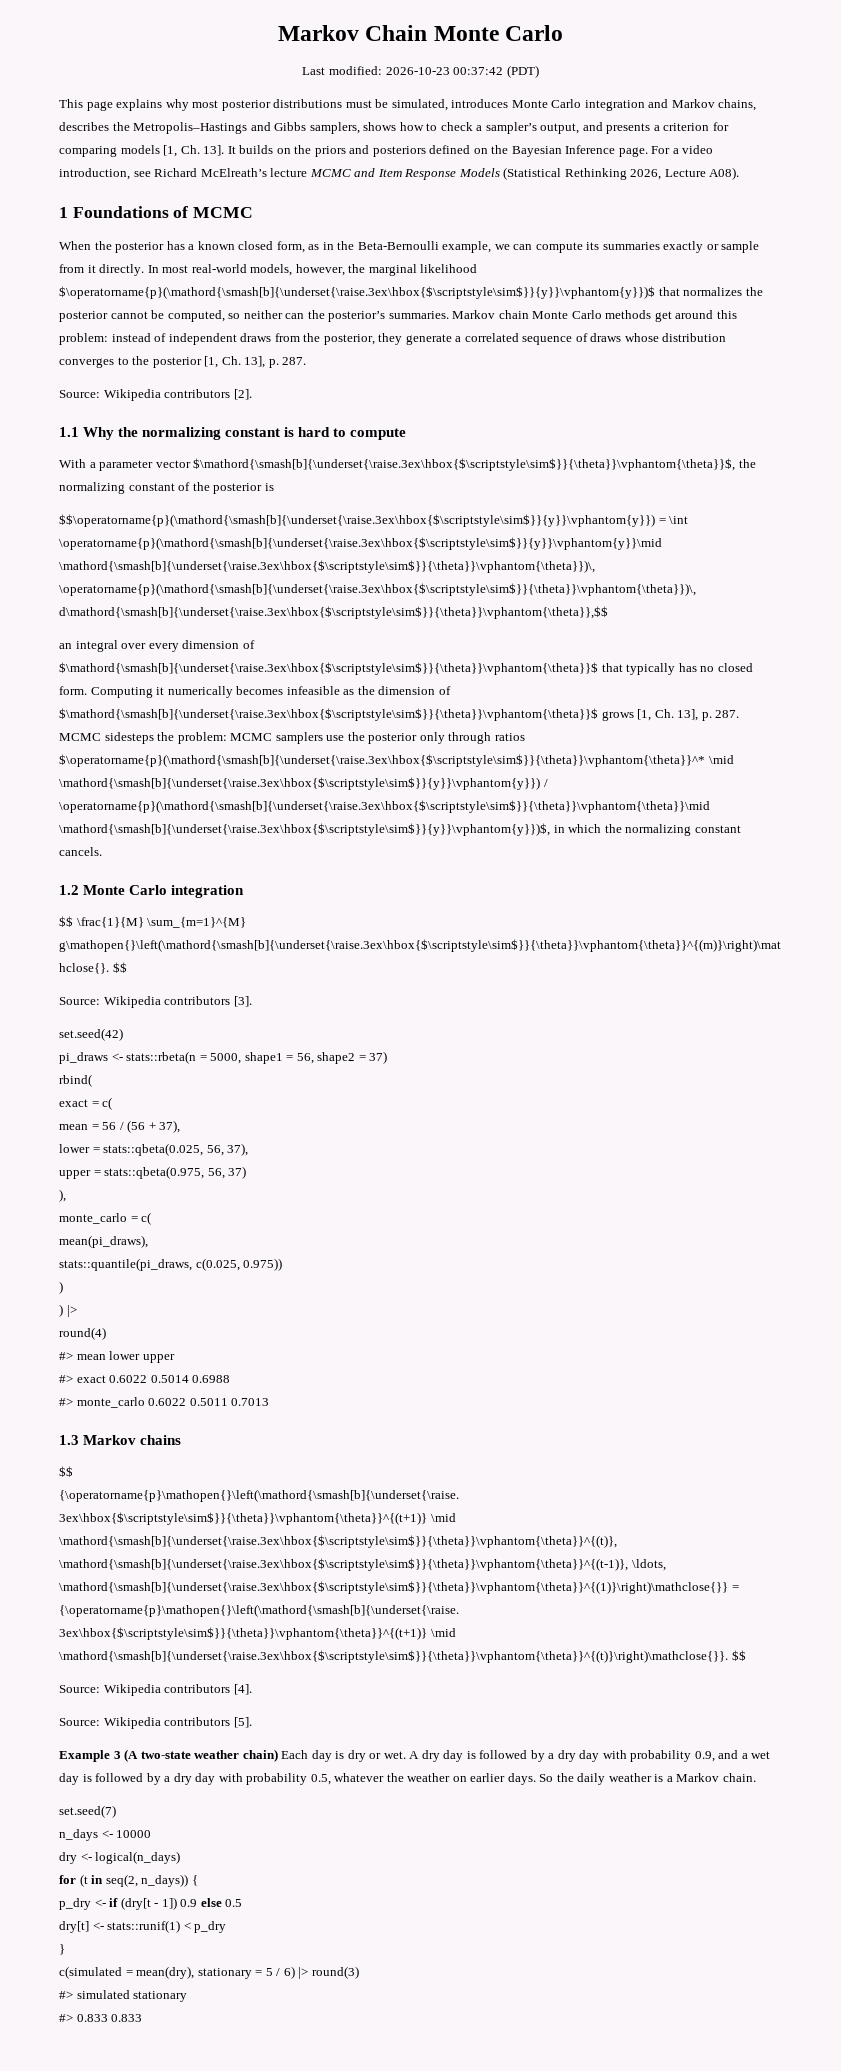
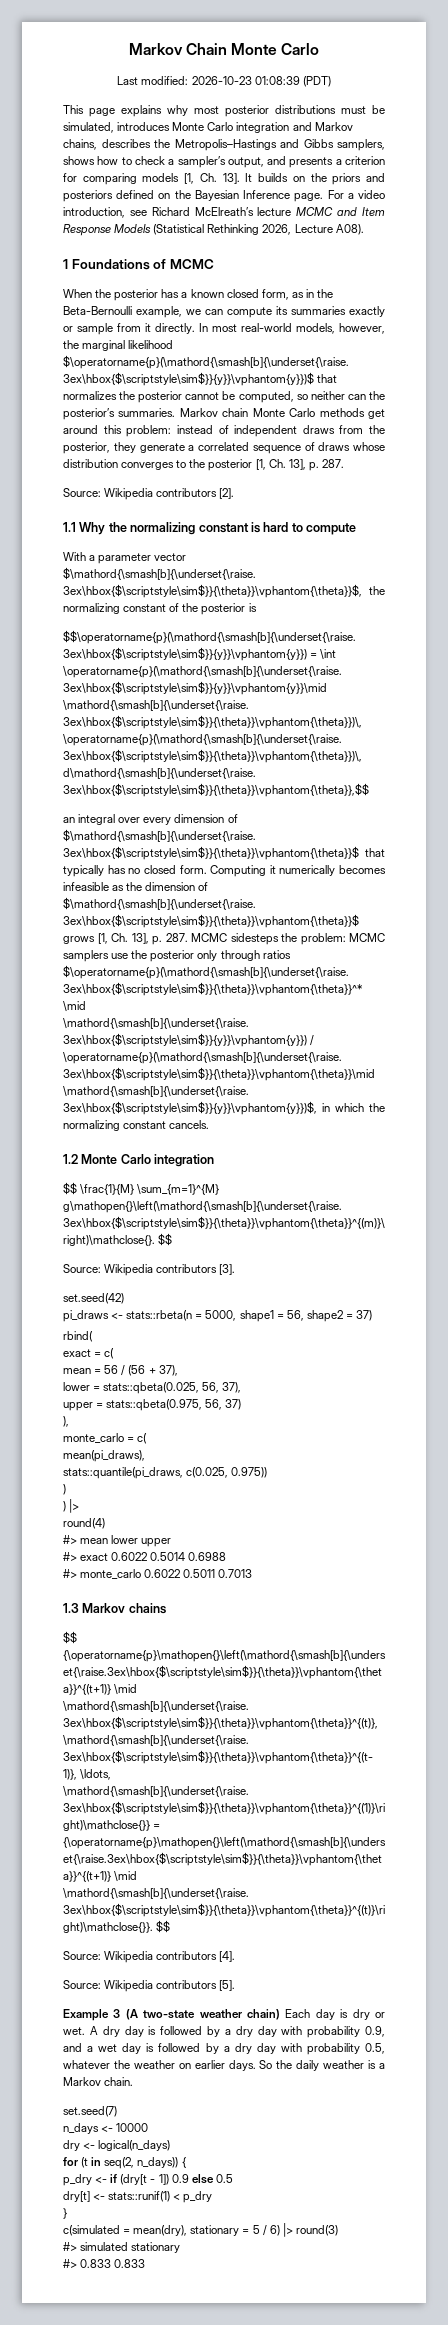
[453,67,504,75] 00:37:42 -> [254,76,300,85] 01:08:39

